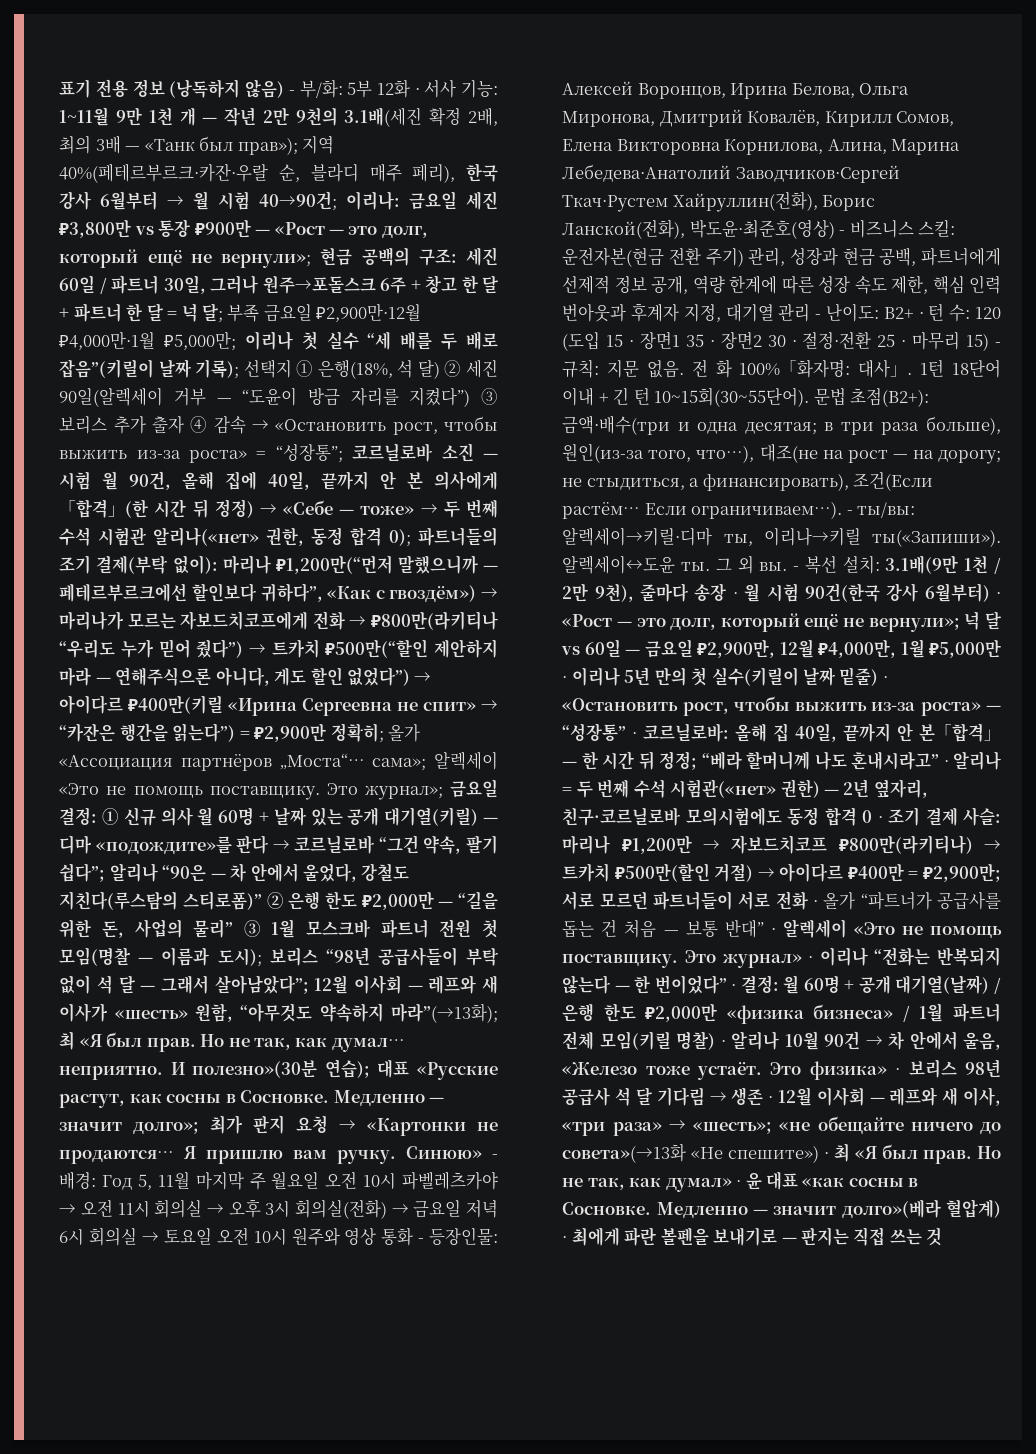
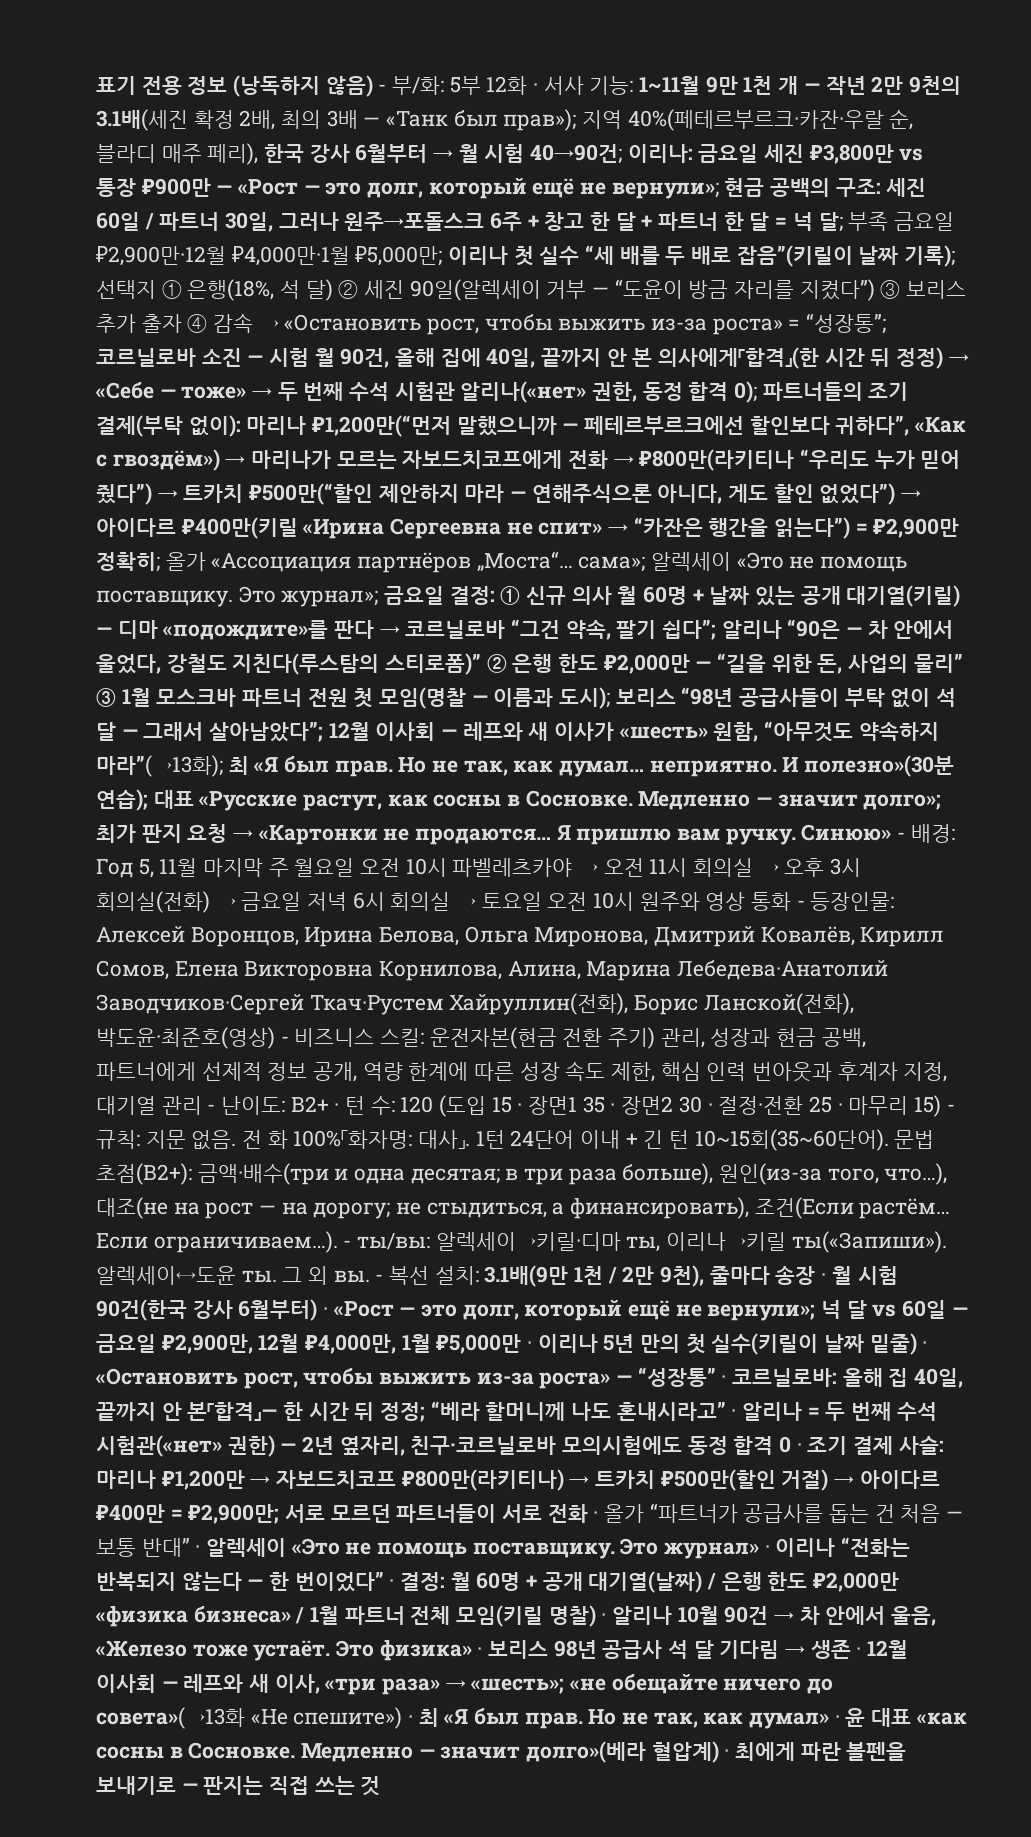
[952,359,1001,378] 18단어 -> [510,1130,575,1149] 24단어
[654,387,810,407] 10~15회(30~55단어). -> [694,1129,889,1151] 10~15회(35~60단어).

